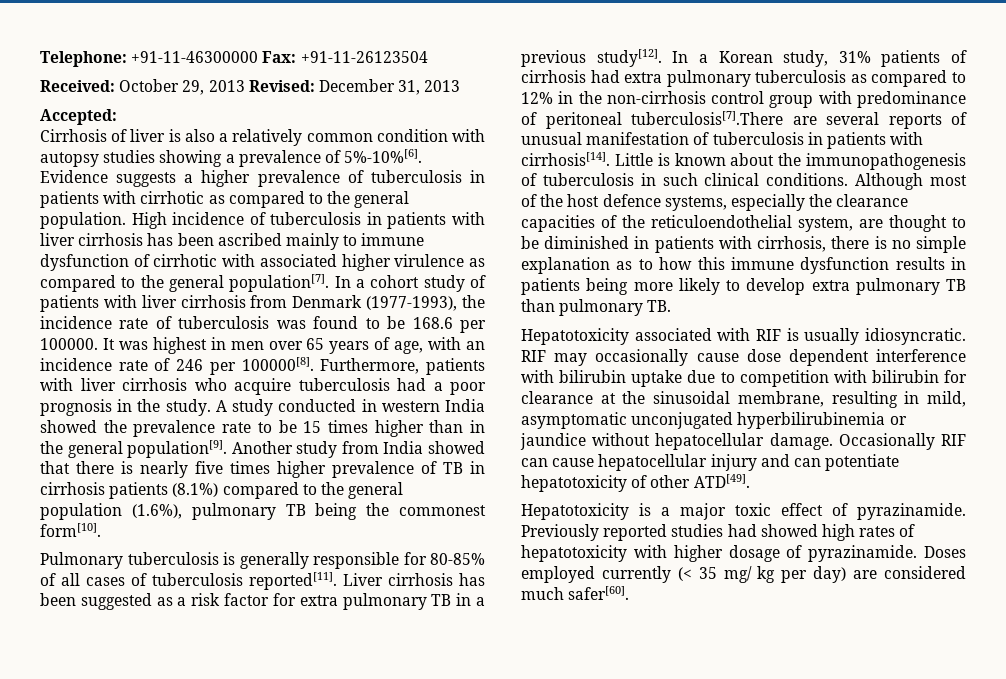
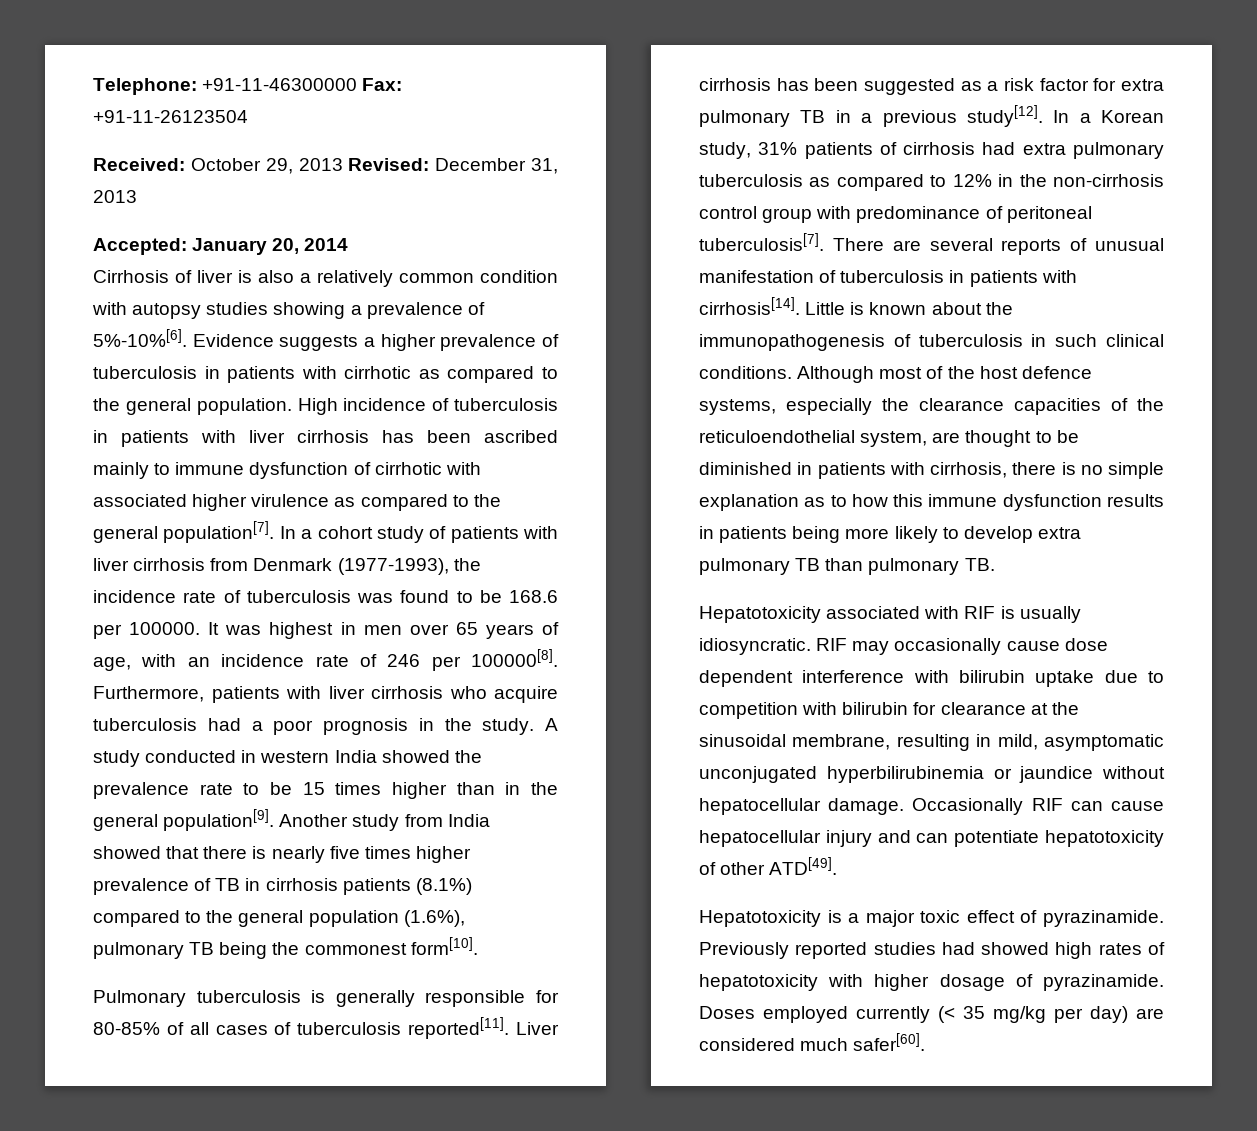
(117, 117) none -> [192,238,349,255] January 20, 2014
[631,111,783,125] tuberculosis[7].There -> [699,233,884,251] tuberculosis[7]. There
[723,566,776,583] mg/ kg -> [993,1006,1046,1023] mg/kg

